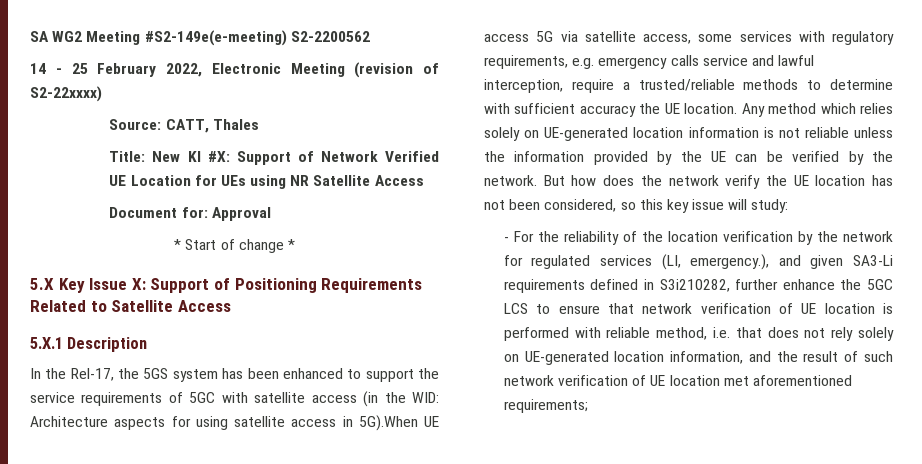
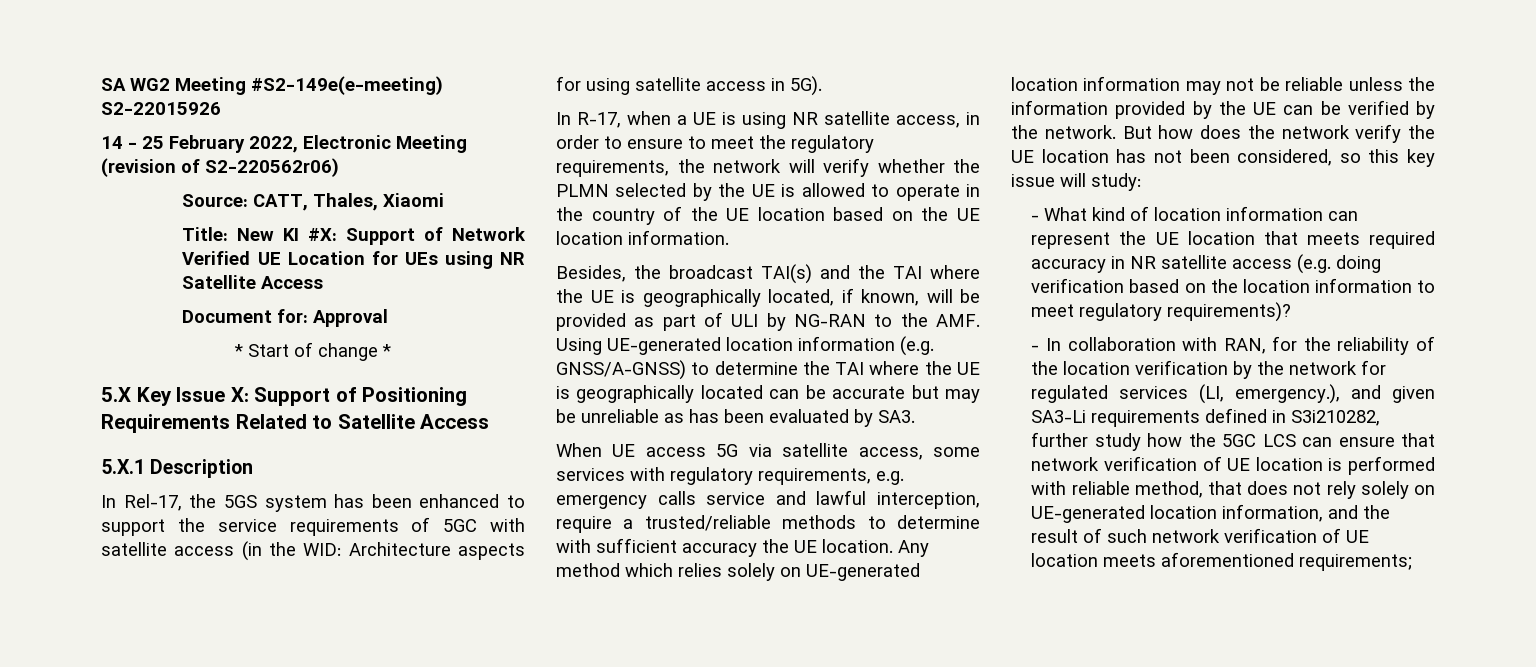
[290,31,370,42] S2-2200562 -> [101,102,221,115] S2-22015926
[30,86,102,102] S2-22xxxx) -> [205,158,339,177] S2-220562r06)
[212,119,259,130] Thales -> [313,193,445,211] Thales, Xiaomi
[45,368,67,379] the -> (116, 501) none
[358,415,418,431] 5G).When -> [790,76,822,96] [556,111,980,129] [556,135,874,153] [556,158,980,177] [556,183,981,201] [556,206,980,225] [556,230,729,245] [556,264,980,284] [556,288,980,307] [556,312,980,331] [556,336,934,356] [556,360,980,380] [556,385,980,403] [556,409,915,427] [556,443,602,457] 5G). // In R-17, when a UE is using NR satellite access, in order to ensure to meet the regulatory requirements, the network will verify whether the PLMN selected by the UE is allowed to operate in the country of the UE location based on the UE location information. // Besides, the broadcast TAI(s) and the TAI where the UE is geographically located, if known, will be provided as part of ULI by NG-RAN to the AMF. Using UE-generated location information (e.g. GNSS/A-GNSS) to determine the TAI where the UE is geographically located can be accurate but may be unreliable as has been evaluated by SA3. // When
[763,127,800,138] is not -> [1185,77,1280,95] may not be
[513,231,534,242] For -> [1044,206,1359,221] [1031,231,1435,249] [1031,254,1382,274] [1031,278,1435,293] [1031,302,1292,322] [1031,336,1298,354] What kind of location information can represent the UE location that meets required accuracy in NR satellite access (e.g. doing verification based on the location information to meet regulatory requirements)? // - In collaboration with RAN, for
[782,279,835,290] enhance -> [1094,433,1183,451] study how
[536,304,551,314] to -> [1302,437,1333,447] can
[713,327,731,338] i.e. -> (1203, 489) none
[723,376,749,386] met -> [1103,554,1157,567] meets

